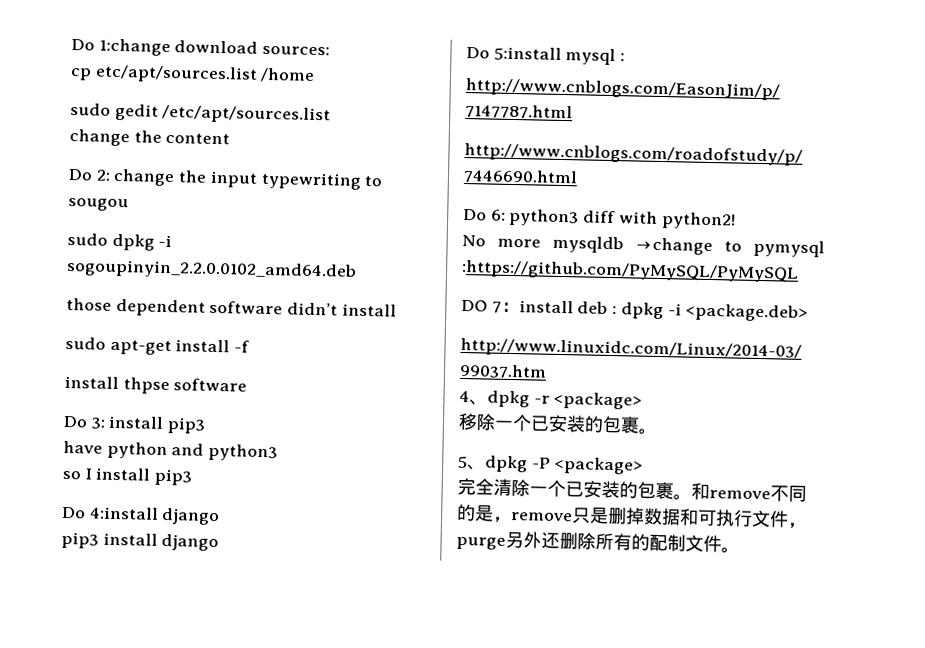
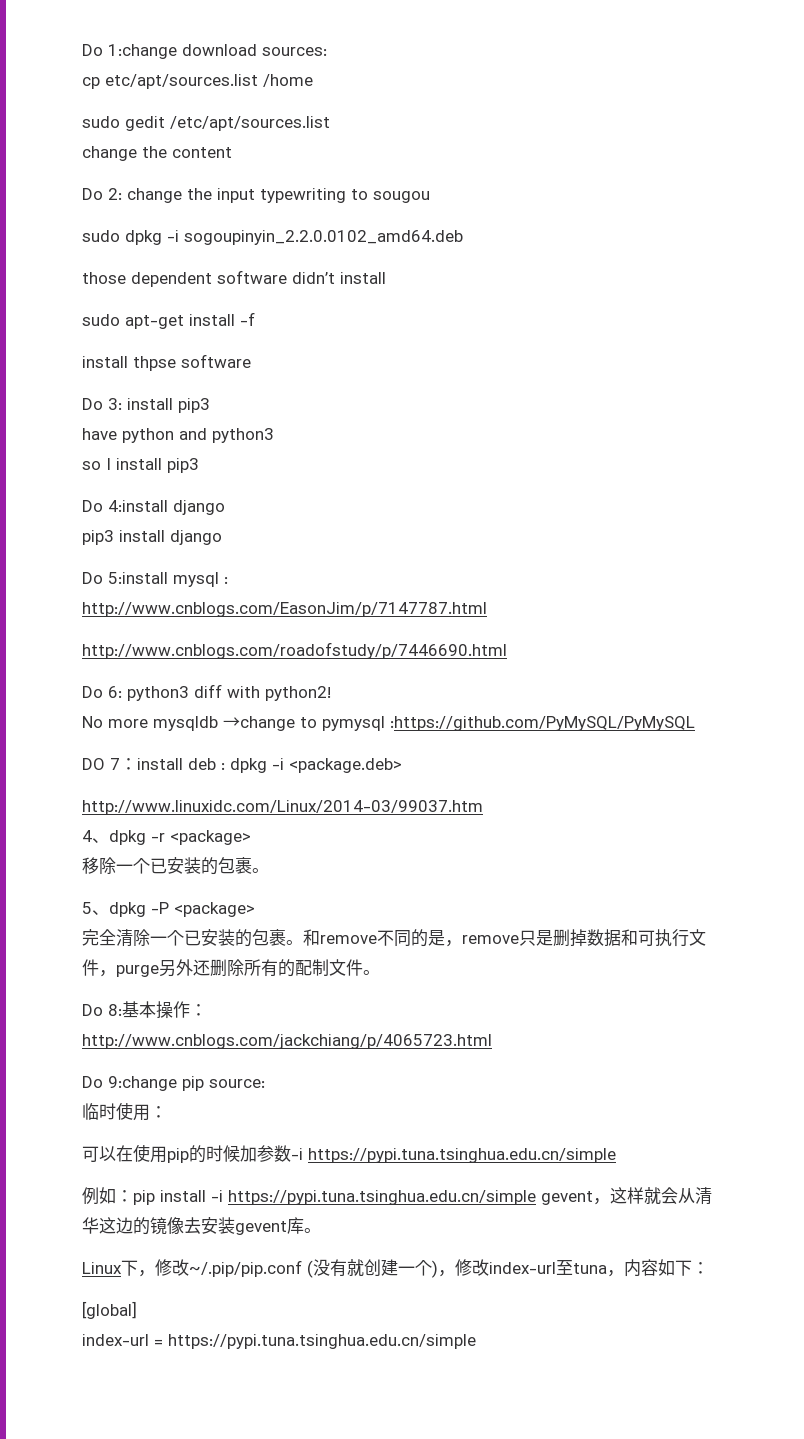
(740, 550) none -> [82,1001,207,1019] [82,1034,492,1049] [82,1076,265,1091] [82,1102,167,1121] [82,1144,616,1163] [82,1187,712,1205] [82,1217,321,1235] [82,1259,709,1278] [82,1301,137,1319] [82,1334,476,1349] // Do 8:基本操作： // http://www.cnblogs.com/jackchiang/p/4065723.html // Do 9:change pip source: // 临时使用： // 可以在使用pip的时候加参数-i https://pypi.tuna.tsinghua.edu.cn/simple // 例如：pip install -i https://pypi.tuna.tsinghua.edu.cn/simple gevent，这样就会从清华这边的镜像去安装gevent库。 // Linux下，修改~/.pip/pip.conf (没有就创建一个)，修改index-url至tuna，内容如下： // [global] // index-url = https://pypi.tuna.tsinghua.edu.cn/simple

